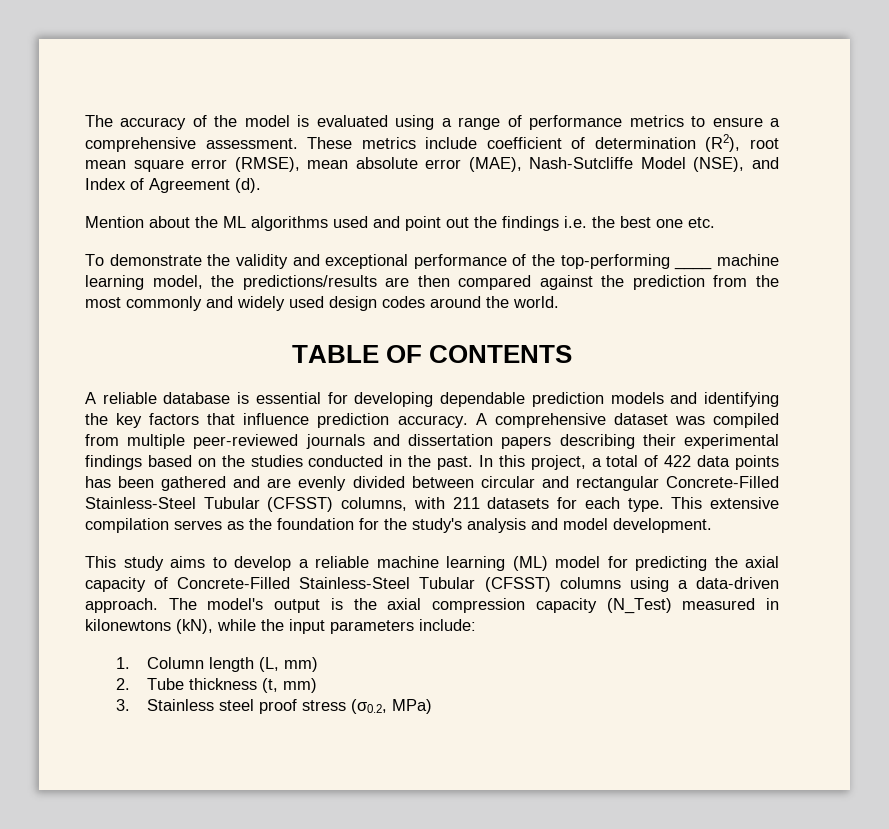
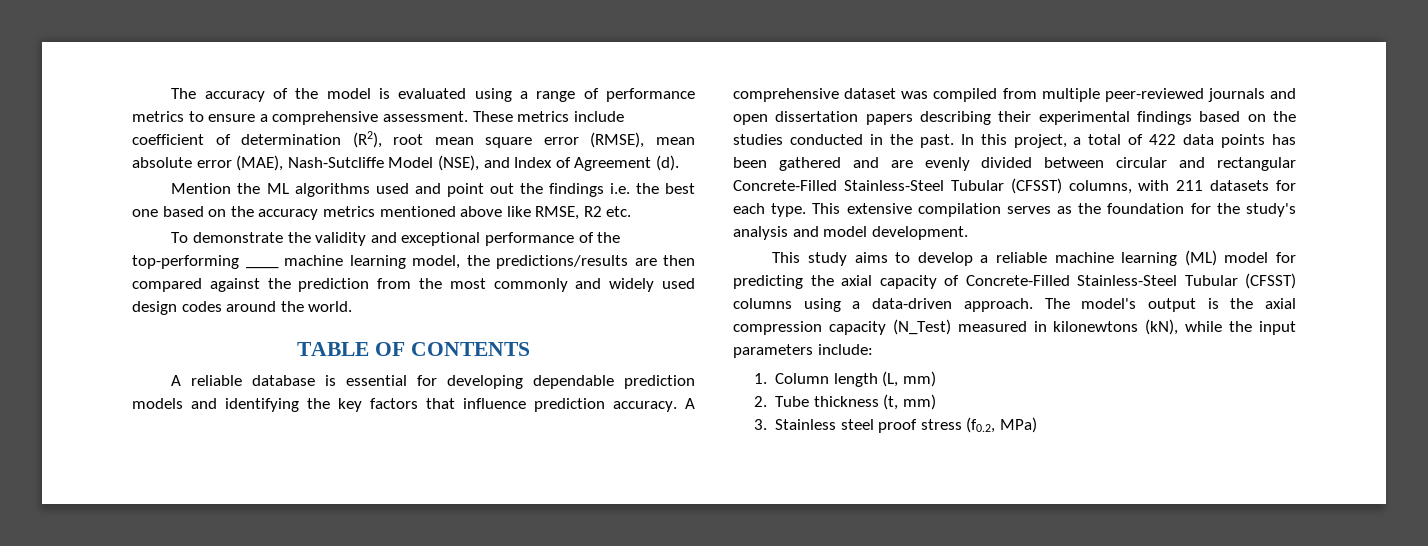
[149,216,190,228] about -> (232, 188) none
(683, 223) none -> [162,206,602,220] based on the accuracy metrics mentioned above like RMSE, R2
(400, 440) none -> [733,114,768,125] open
[351,699,388,714] (σ0.2, -> [966,417,996,433] (f0.2,

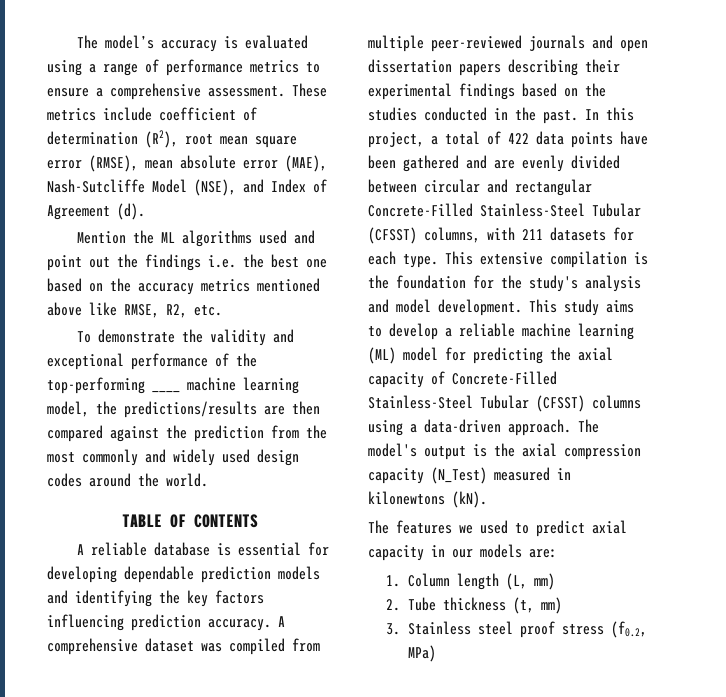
[171,88,371,102] The accuracy of the model -> [76,35,217,52] The model’s accuracy
[583,206,602,217] R2 -> [166,304,187,318] R2,
[426,398,526,409] that influence -> [47,614,124,631] influencing
[1272,134,1296,145] has -> [620,131,648,145] have
[1006,206,1073,214] serves as -> [634,252,648,265] is
(968, 233) // -> (522, 307) none
[1145,319,1296,335] [733,344,873,358] (kN), while the input parameters include: -> [452,491,487,508] [368,520,627,537] [368,544,557,561] (kN). // The features we used to predict axial capacity in our models are:

